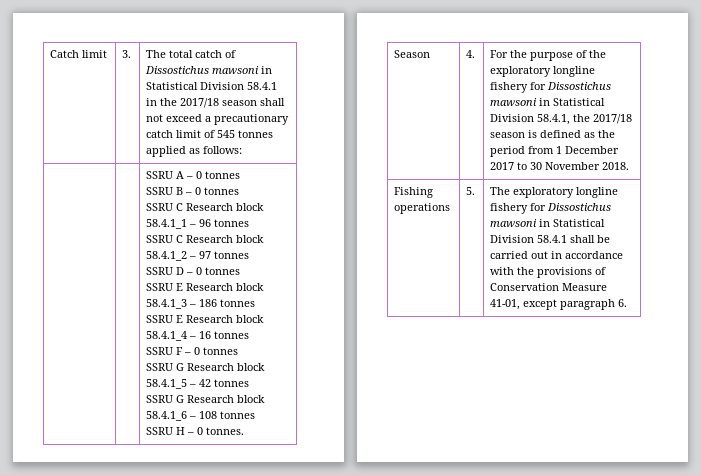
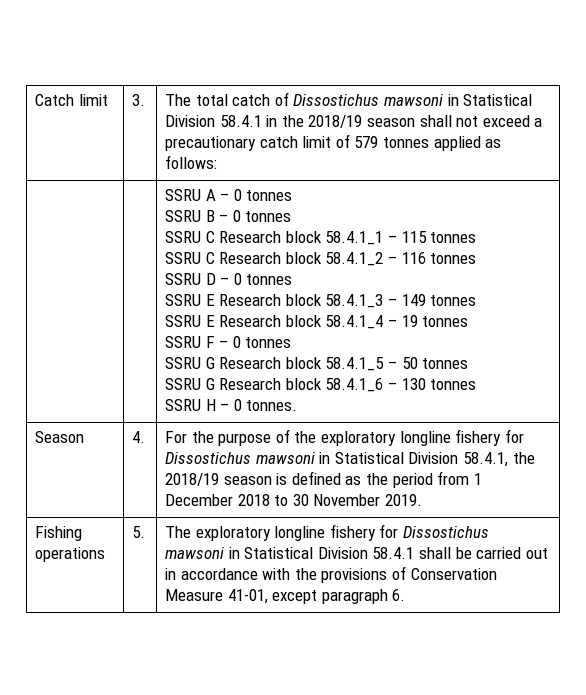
[180,98,220,108] 2017/18 -> [308,115,363,128] 2018/19
[217,130,236,138] 545 -> [354,136,379,148] 579
[199,219,212,227] 96 -> [401,231,427,243] 115
[199,251,212,259] 97 -> [401,252,426,264] 116
[199,299,218,307] 186 -> [401,294,426,306] 149
[199,331,212,339] 16 -> [401,315,418,327] 19
[199,379,212,387] 42 -> [401,357,418,369] 50
[199,411,218,419] 108 -> [401,378,426,390] 130
[593,114,633,124] 2017/18 -> [165,473,220,486] 2018/19
[490,162,515,170] 2017 -> [237,494,270,506] 2018
[602,162,630,170] 2018. -> [384,494,422,506] 2019.

